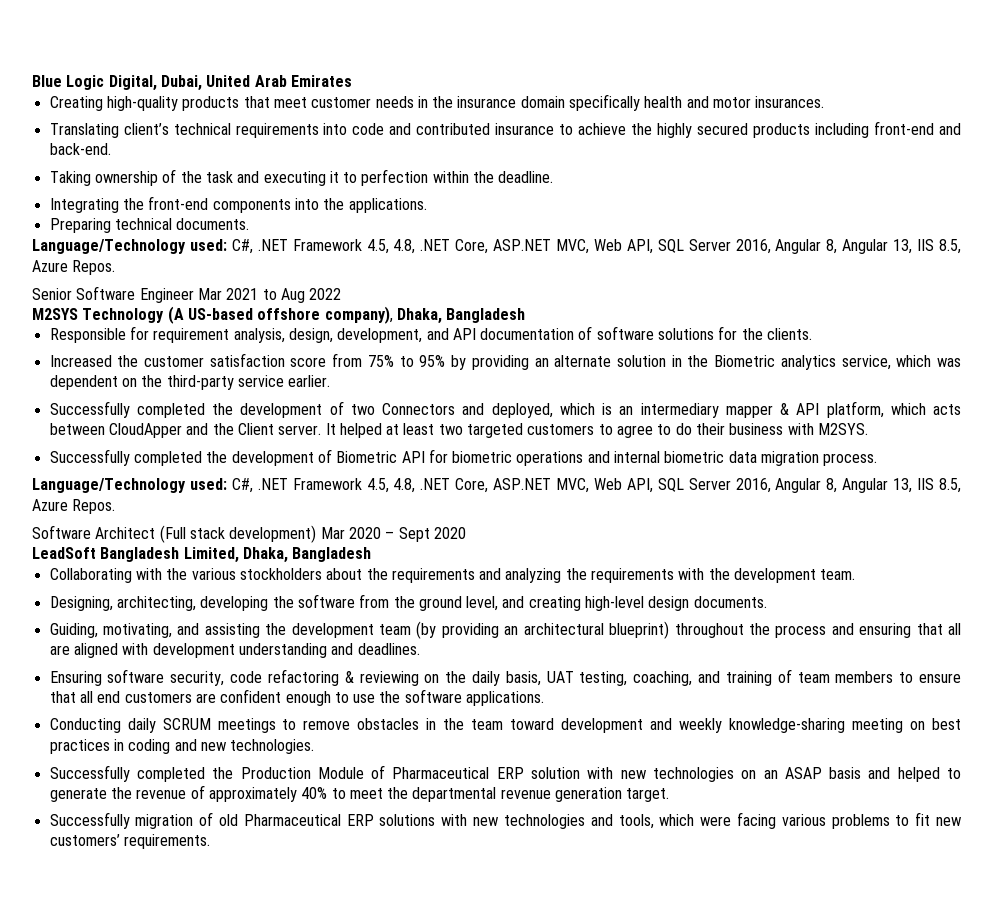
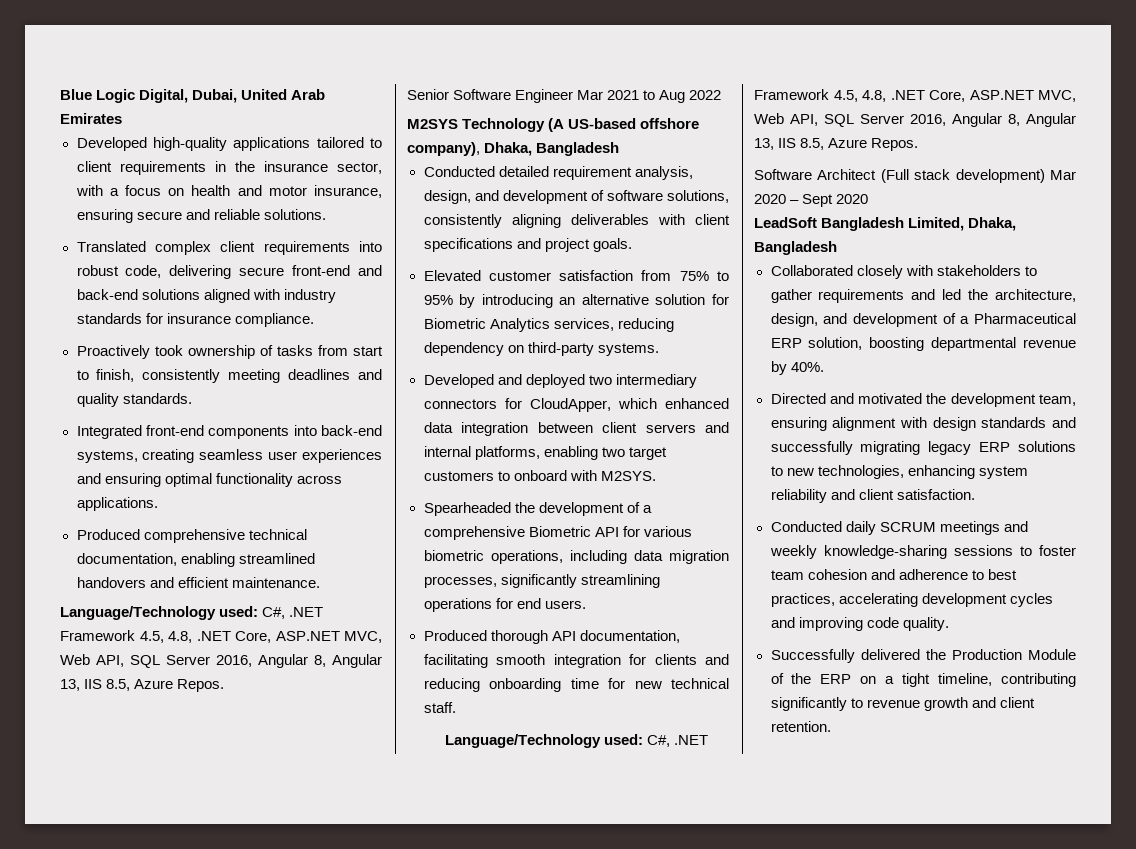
[49,94,825,111] [49,121,962,138] [49,143,111,155] [49,169,554,186] [49,196,427,213] [49,218,250,233] Creating high-quality products that meet customer needs in the insurance domain specifically health and motor insurances. // Translating client’s technical requirements into code and contributed insurance to achieve the highly secured products including front-end and back-end. // Taking ownership of the task and executing it to perfection within the deadline. // Integrating the front-end components into the applications. // Preparing technical documents. -> [76,137,382,151] [76,161,382,175] [75,185,383,198] [76,209,326,223] [76,241,382,255] [76,265,382,279] [76,289,336,303] [76,313,314,327] [76,345,383,359] [76,369,382,383] [76,393,192,407] [76,425,382,439] [76,449,382,463] [76,473,342,487] [76,497,158,511] [76,529,307,543] [76,553,315,567] [76,577,320,588] Developed high-quality applications tailored to client requirements in the insurance sector, with a focus on health and motor insurance, ensuring secure and reliable solutions. // Translated complex client requirements into robust code, delivering secure front-end and back-end solutions aligned with industry standards for insurance compliance. // Proactively took ownership of tasks from start to finish, consistently meeting deadlines and quality standards. // Integrated front-end components into back-end systems, creating seamless user experiences and ensuring optimal functionality across applications. // Produced comprehensive technical documentation, enabling streamlined handovers and efficient maintenance.
[49,326,149,343] Responsible for -> [423,166,549,177] Conducted detailed
[337,326,813,343] [49,355,139,367] development, and API documentation of software solutions for the clients. // Increased the -> [474,190,729,204] [423,214,730,228] [423,238,632,252] [423,270,481,281] and development of software solutions, consistently aligning deliverables with client specifications and project goals. // Elevated
[290,357,327,367] score -> (634, 275) none
[471,355,962,370] [49,375,331,390] [49,401,961,418] [49,423,869,438] [49,449,878,466] providing an alternate solution in the Biometric analytics service, which was dependent on the third-party service earlier. // Successfully completed the development of two Connectors and deployed, which is an intermediary mapper & API platform, which acts between CloudApper and the Client server. It helped at least two targeted customers to agree to do their business with M2SYS. // Successfully completed the development of Biometric API for biometric operations and internal biometric data migration process. -> [481,294,729,308] [423,318,674,332] [423,342,659,356] [423,374,697,388] [423,398,729,412] [423,422,729,436] [423,446,667,460] [423,470,656,481] [423,502,652,516] [423,526,692,540] [423,550,729,564] [423,574,660,588] [423,598,586,612] [423,630,680,644] [423,654,729,668] [423,678,729,692] [423,702,456,713] introducing an alternative solution for Biometric Analytics services, reducing dependency on third-party systems. // Developed and deployed two intermediary connectors for CloudApper, which enhanced data integration between client servers and internal platforms, enabling two target customers to onboard with M2SYS. // Spearheaded the development of a comprehensive Biometric API for various biometric operations, including data migration processes, significantly streamlining operations for end users. // Produced thorough API documentation, facilitating smooth integration for clients and reducing onboarding time for new technical staff.
[49,568,856,583] [49,594,767,611] [49,621,962,639] [49,643,420,658] [49,669,962,686] [49,689,545,706] [49,718,962,733] [49,739,315,754] [49,765,205,782] Collaborating with the various stockholders about the requirements and analyzing the requirements with the development team. // Designing, architecting, developing the software from the ground level, and creating high-level design documents. // Guiding, motivating, and assisting the development team (by providing an architectural blueprint) throughout the process and ensuring that all are aligned with development understanding and deadlines. // Ensuring software security, code refactoring & reviewing on the daily basis, UAT testing, coaching, and training of team members to ensure that all end customers are confident enough to use the software applications. // Conducting daily SCRUM meetings to remove obstacles in the team toward development and weekly knowledge-sharing meeting on best practices in coding and new technologies. // Successfully completed -> [770,265,1037,279] [770,289,1076,303] [770,313,1076,327] [770,337,1076,351] [770,361,824,375] [770,393,1076,407] [770,417,1076,431] [770,441,1076,455] [770,465,1028,479] [770,489,975,503] [770,521,1028,535] [769,545,1076,559] [770,569,1017,580] [770,593,1053,607] [770,617,949,631] [770,649,920,663] Collaborated closely with stakeholders to gather requirements and led the architecture, design, and development of a Pharmaceutical ERP solution, boosting departmental revenue by 40%. // Directed and motivated the development team, ensuring alignment with design standards and successfully migrating legacy ERP solutions to new technologies, enhancing system reliability and client satisfaction. // Conducted daily SCRUM meetings and weekly knowledge-sharing sessions to foster team cohesion and adherence to best practices, accelerating development cycles and improving code quality. // Successfully delivered
[392,767,961,782] [49,785,670,802] [49,812,962,829] [49,834,210,849] Pharmaceutical ERP solution with new technologies on an ASAP basis and helped to generate the revenue of approximately 40% to meet the departmental revenue generation target. // Successfully migration of old Pharmaceutical ERP solutions with new technologies and tools, which were facing various problems to fit new customers’ requirements. -> [791,673,1076,687] [770,697,1035,711] [770,721,831,732] the ERP on a tight timeline, contributing significantly to revenue growth and client retention.

